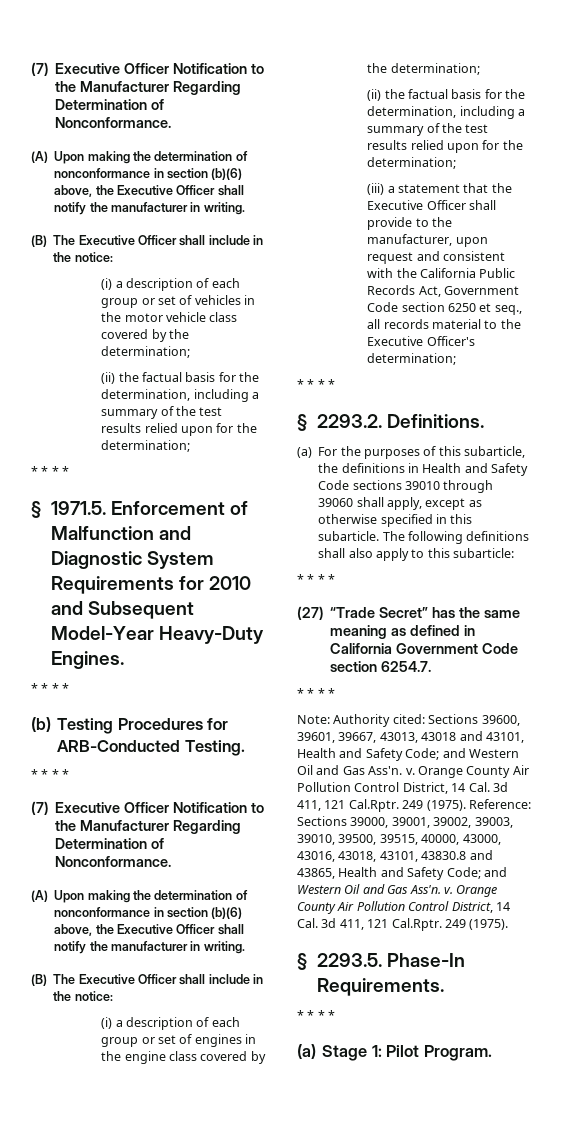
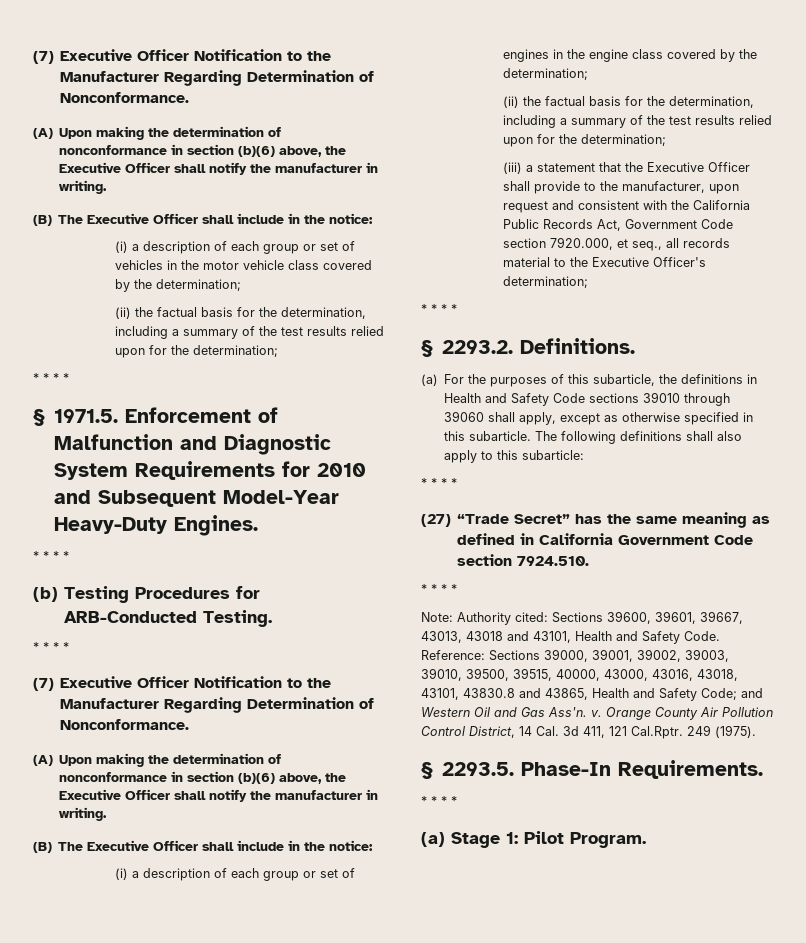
[447,303,476,312] 6250 -> [550,237,614,250] 7920.000,
[381,661,432,672] 6254.7. -> [517,556,590,566] 7924.510.
[405,748,519,760] [297,765,529,778] [297,782,508,794] [297,799,466,812] Code; and Western Oil and Gas Ass'n. v. Orange County Air Pollution Control District, 14 Cal. 3d 411, 121 Cal.Rptr. 249 (1975). -> [684,631,720,641] Code.

